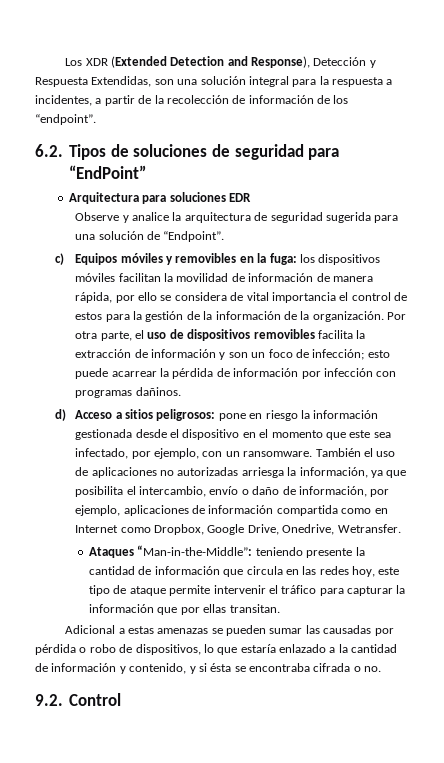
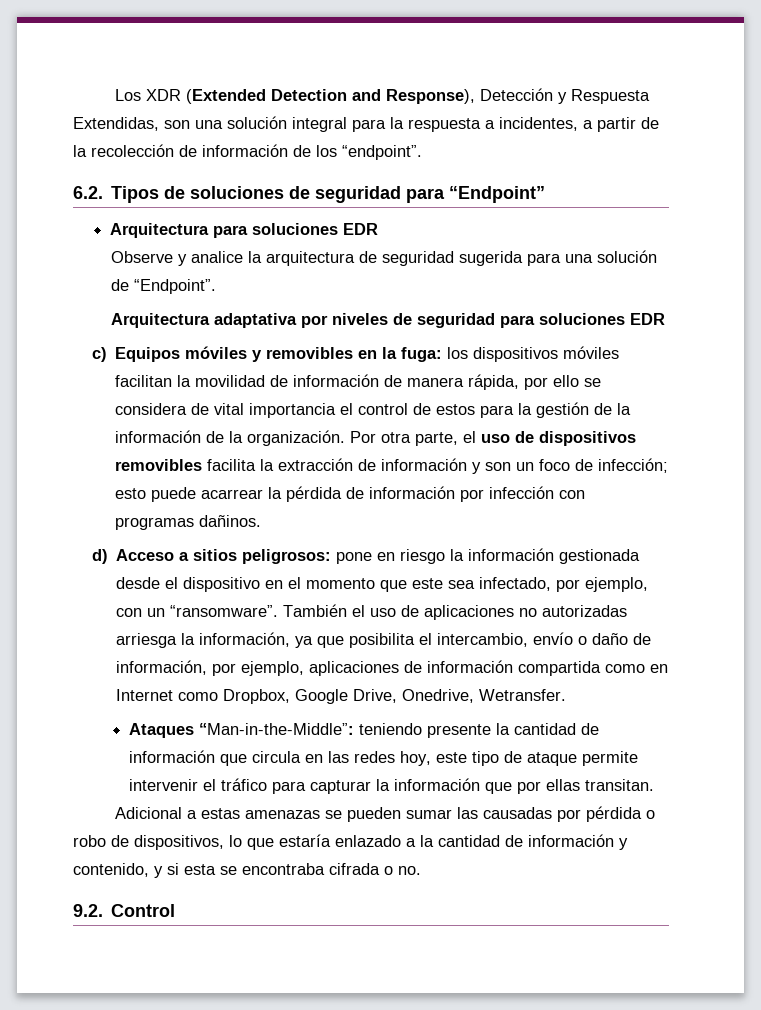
[69,165,147,179] “EndPoint” -> [449,186,546,203] “Endpoint”
(225, 236) none -> [110,313,665,328] // Arquitectura adaptativa por niveles de seguridad para soluciones EDR
[243,451,313,457] ransomware. -> [170,605,279,617] “ransomware”.
[210,663,232,672] ésta -> [184,864,216,875] esta

